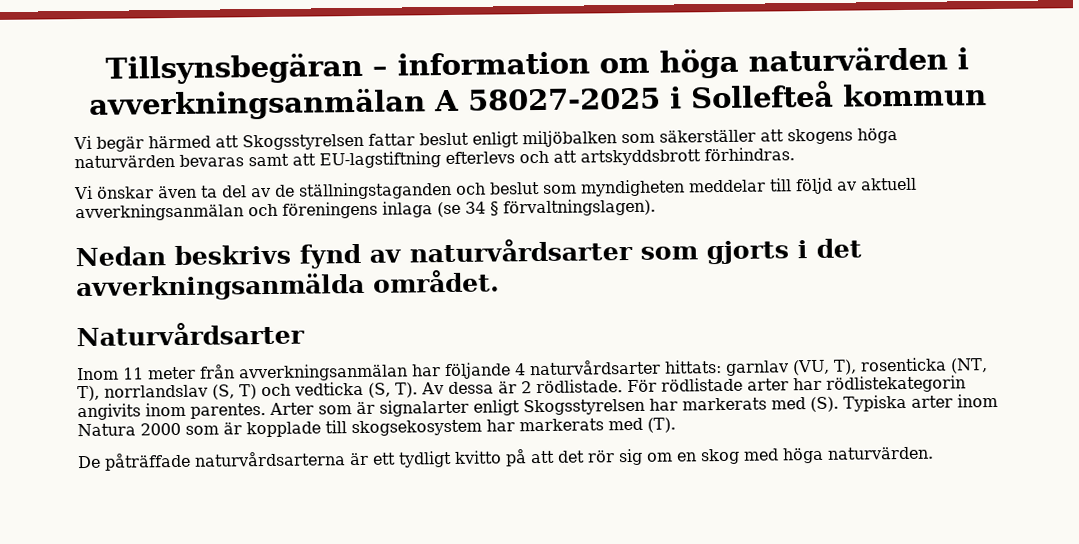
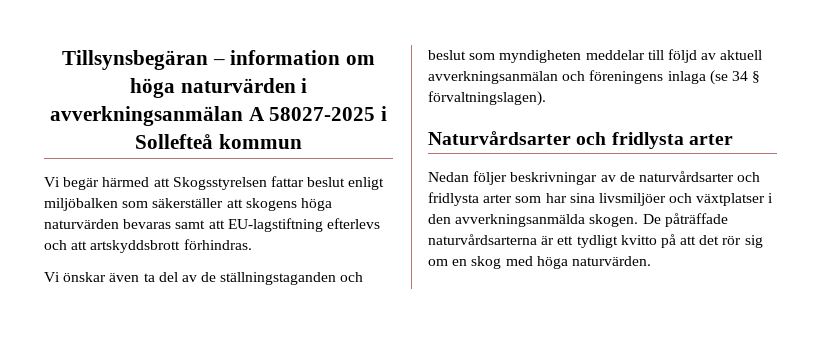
[75,237,862,269] [76,269,500,302] [76,321,305,347] [77,357,988,382] [77,375,966,402] [77,393,998,421] [77,417,676,438] Nedan beskrivs fynd av naturvårdsarter som gjorts i det avverkningsanmälda området. // Naturvårdsarter // Inom 11 meter från avverkningsanmälan har följande 4 naturvårdsarter hittats: garnlav (VU, T), rosenticka (NT, T), norrlandslav (S, T) och vedticka (S, T). Av dessa är 2 rödlistade. För rödlistade arter har rödlistekategorin angivits inom parentes. Arter som är signalarter enligt Skogsstyrelsen har markerats med (S). Typiska arter inom Natura 2000 som är kopplade till skogsekosystem har markerats med (T). // -> [428,131,733,149] [428,171,761,185] [428,192,774,206] [428,214,639,227] Naturvårdsarter och fridlysta arter // Nedan följer beskrivningar av de naturvårdsarter och fridlysta arter som har sina livsmiljöer och växtplatser i den avverkningsanmälda skogen.

